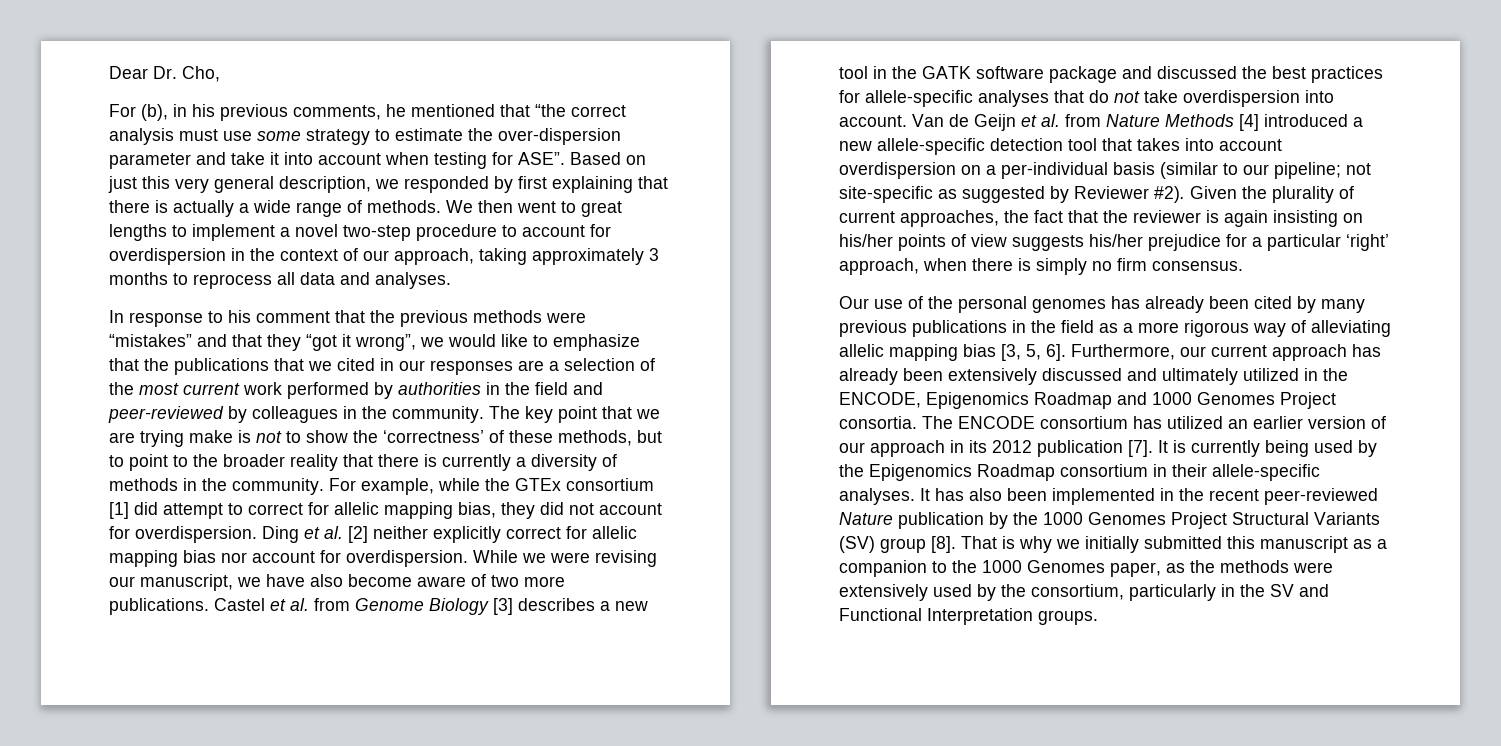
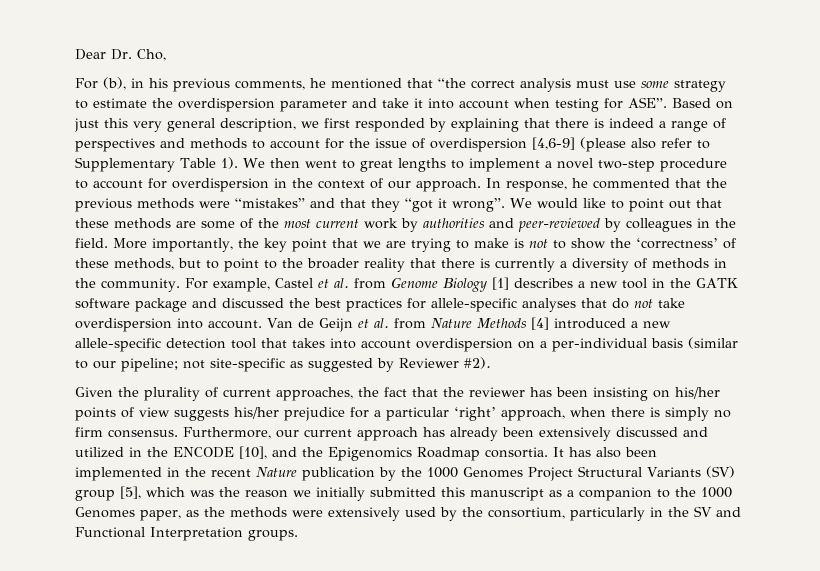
[498,128,621,145] over-dispersion -> [178,98,275,112] overdispersion
(399, 184) none -> [324,118,350,128] first
[518,176,547,189] first -> (446, 125) none
[173,200,441,217] actually a wide range of methods. -> [609,118,726,132] [75,137,710,152] [75,157,238,172] indeed a range of perspectives and methods to account for the issue of overdispersion [4,6-9] (please also refer to Supplementary Table 1).
[394,248,659,265] [109,272,451,289] [109,310,330,327] approach, taking approximately 3 months to reprocess all data and analyses. // In response to his comment -> [416,178,670,192] approach. In response, he commented
[355,334,444,351] wrong”, we -> [452,198,532,212] wrong”. We
[553,334,640,351] [109,358,635,375] emphasize that the publications that we cited in our responses are a selection -> [628,198,722,212] [75,218,235,229] point out that these methods are some
[287,382,369,399] performed -> (398, 223) none
[486,382,568,395] in the field -> (485, 223) none
[392,406,520,423] community. The -> [75,238,259,252] field. More importantly, the
(184, 438) none -> [455,240,469,249] to
[438,478,654,491] [109,502,662,519] [109,526,637,543] [109,550,657,567] [109,574,565,591] [109,598,209,615] while the GTEx consortium [1] did attempt to correct for allelic mapping bias, they did not account for overdispersion. Ding et al. [2] neither explicitly correct for allelic mapping bias nor account for overdispersion. While we were revising our manuscript, we have also become aware of two more publications. -> (270, 285) none
[493,598,513,615] [3] -> [491,277,509,290] [1]
(1185, 194) none -> (491, 363) //
[1206,210,1268,227] is again -> [530,387,588,397] has been
[839,296,1365,313] [839,320,1391,337] [839,344,1066,361] // Our use of the personal genomes has already been cited by many previous publications in the field as a more rigorous way of alleviating allelic mapping bias [3, 5, 6]. -> (178, 433) none
[1162,368,1238,385] ultimately -> (708, 432) none
[839,392,1336,409] [839,416,1386,429] [839,440,1377,457] [839,464,1320,481] [839,488,915,505] ENCODE, Epigenomics Roadmap and 1000 Genomes Project consortia. The ENCODE consortium has utilized an earlier version of our approach in its 2012 publication [7]. It is currently being used by the Epigenomics Roadmap consortium in their allele-specific analyses. -> [173,446,548,461] ENCODE [10], and the Epigenomics Roadmap consortia.
[1264,488,1378,505] peer-reviewed -> (251, 473) none
[931,536,1052,553] [8]. That is why -> [120,486,288,499] [5], which was the reason

